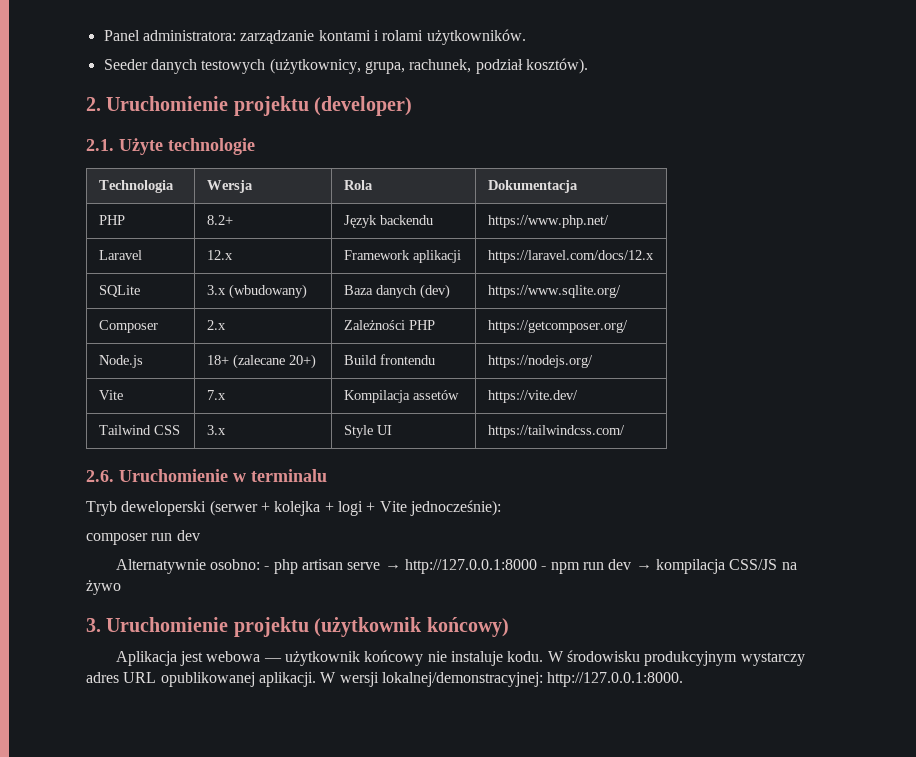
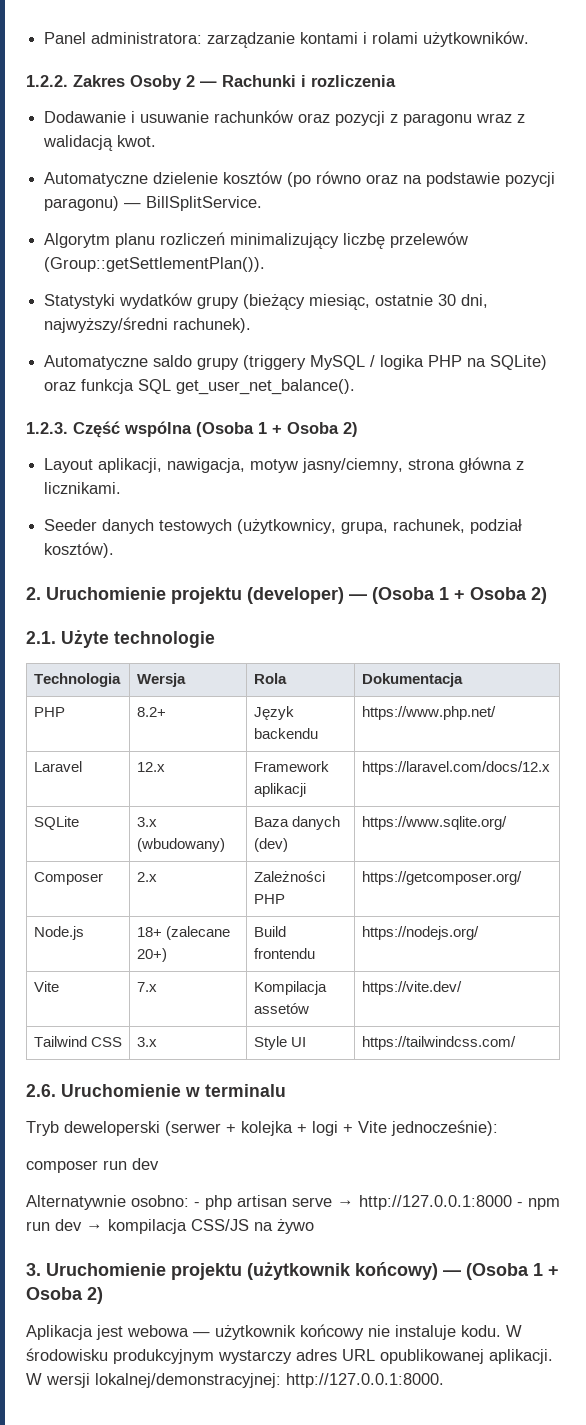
(526, 37) none -> [26,75,396,90] [44,110,526,126] [43,135,157,151] [44,171,556,187] [44,196,263,211] [44,232,469,249] [44,257,266,272] [44,293,489,310] [44,317,252,333] [44,355,548,370] [44,379,356,395] [26,421,358,438] [44,457,525,473] [44,482,122,494] // 1.2.2. Zakres Osoby 2 — Rachunki i rozliczenia // Dodawanie i usuwanie rachunków oraz pozycji z paragonu wraz z walidacją kwot. // Automatyczne dzielenie kosztów (po równo oraz na podstawie pozycji paragonu) — BillSplitService. // Algorytm planu rozliczeń minimalizujący liczbę przelewów (Group::getSettlementPlan()). // Statystyki wydatków grupy (bieżący miesiąc, ostatnie 30 dni, najwyższy/średni rachunek). // Automatyczne saldo grupy (triggery MySQL / logika PHP na SQLite) oraz funkcja SQL get_user_net_balance(). // 1.2.3. Część wspólna (Osoba 1 + Osoba 2) // Layout aplikacji, nawigacja, motyw jasny/ciemny, strona główna z licznikami.
(413, 106) none -> [349,587,547,604] — (Osoba 1 + Osoba 2)
(509, 627) none -> [443,1263,559,1280] [26,1287,103,1304] — (Osoba 1 + Osoba 2)

